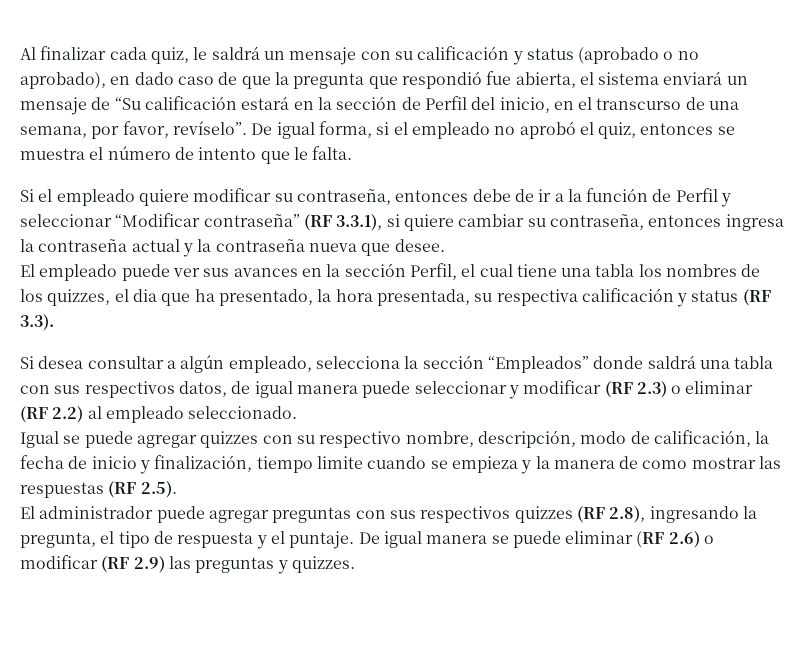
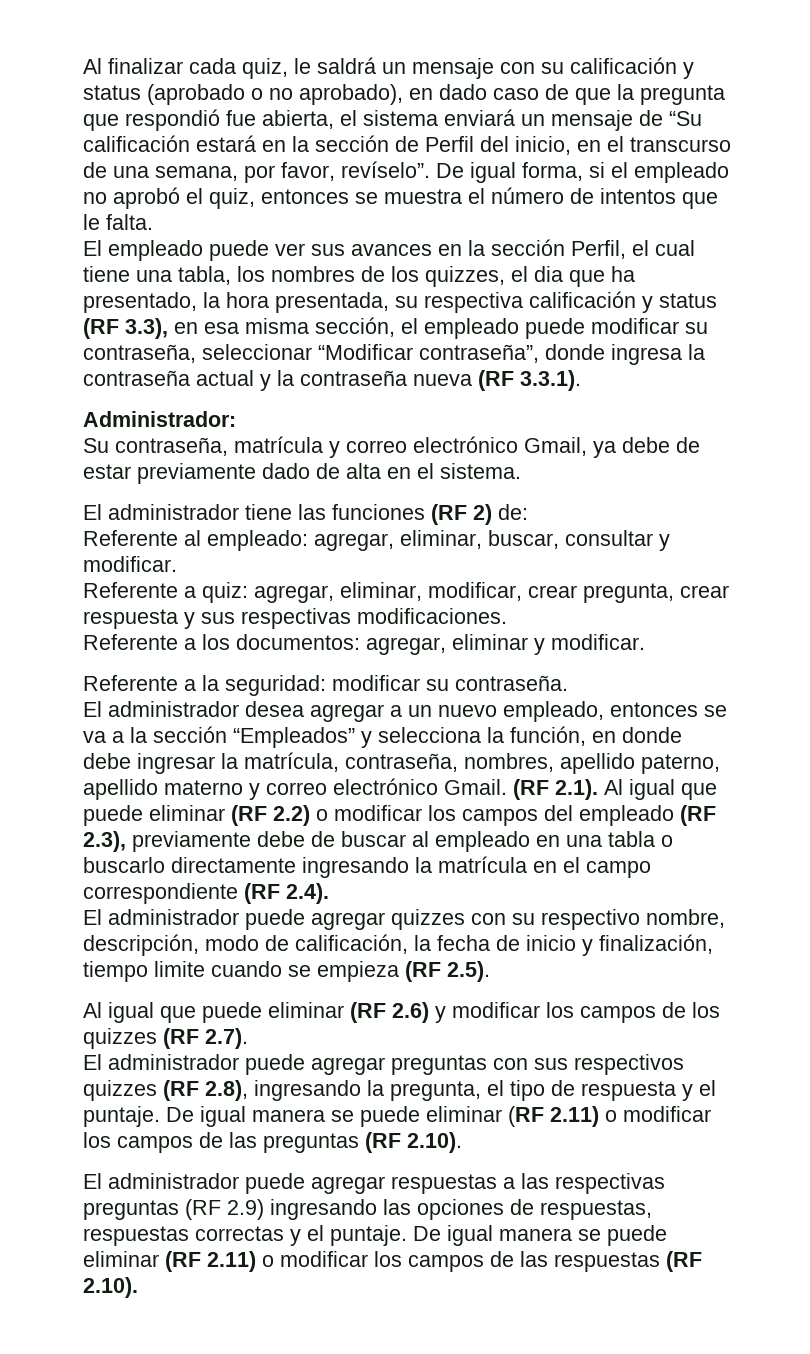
[198,147,257,160] intento -> [600,188,676,204] intentos
[20,188,732,207] [20,213,784,231] [20,238,445,257] // Si el empleado quiere modificar su contraseña, entonces debe de ir a la función de Perfil y seleccionar “Modificar contraseña” (RF 3.3.1), si quiere cambiar su contraseña, entonces ingresa la contraseña actual y la contraseña nueva que desee. -> (153, 222) none
[595,264,635,277] tabla -> [178,266,231,285] tabla,
[20,314,54,331] [20,355,774,373] [20,380,754,399] [20,406,298,423] [20,431,81,448] 3.3). // Si desea consultar a algún empleado, selecciona la sección “Empleados” donde saldrá una tabla con sus respectivos datos, de igual manera puede seleccionar y modificar (RF 2.3) o eliminar (RF 2.2) al empleado seleccionado. // Igual se -> [125,317,708,339] [83,344,705,365] [83,370,581,391] [83,411,236,427] [83,436,700,458] [83,463,521,484] [83,504,528,525] [83,530,670,551] [83,556,177,572] [83,582,729,603] [83,608,507,629] [83,634,645,655] [83,675,568,696] [83,701,727,722] [83,726,682,748] [83,752,720,774] [83,778,717,800] [83,805,716,826] [83,831,673,852] [83,856,651,878] [83,883,329,904] [83,909,239,925] 3.3), en esa misma sección, el empleado puede modificar su contraseña, seleccionar “Modificar contraseña”, donde ingresa la contraseña actual y la contraseña nueva (RF 3.3.1). // Administrador: // Su contraseña, matrícula y correo electrónico Gmail, ya debe de estar previamente dado de alta en el sistema. // El administrador tiene las funciones (RF 2) de: // Referente al empleado: agregar, eliminar, buscar, consultar y modificar. // Referente a quiz: agregar, eliminar, modificar, crear pregunta, crear respuesta y sus respectivas modificaciones. // Referente a los documentos: agregar, eliminar y modificar. // Referente a la seguridad: modificar su contraseña. // El administrador desea agregar a un nuevo empleado, entonces se va a la sección “Empleados” y selecciona la función, en donde debe ingresar la matrícula, contraseña, nombres, apellido paterno, apellido materno y correo electrónico Gmail. (RF 2.1). Al igual que puede eliminar (RF 2.2) o modificar los campos del empleado (RF 2.3), previamente debe de buscar al empleado en una tabla o buscarlo directamente ingresando la matrícula en el campo correspondiente (RF 2.4). // El administrador
[521,456,782,474] [20,481,177,498] y la manera de como mostrar las respuestas (RF 2.5). -> [405,961,490,982] [83,1002,720,1023] [83,1028,248,1049] (RF 2.5). // Al igual que puede eliminar (RF 2.6) y modificar los campos de los quizzes (RF 2.7).
[668,531,715,548] [20,555,355,574] 2.6) o modificar (RF 2.9) las preguntas y quizzes. -> [550,1106,711,1127] [83,1132,462,1153] [83,1173,665,1194] [83,1199,652,1220] [83,1225,667,1246] [83,1251,702,1272] [83,1277,138,1298] 2.11) o modificar los campos de las preguntas (RF 2.10). // El administrador puede agregar respuestas a las respectivas preguntas (RF 2.9) ingresando las opciones de respuestas, respuestas correctas y el puntaje. De igual manera se puede eliminar (RF 2.11) o modificar los campos de las respuestas (RF 2.10).

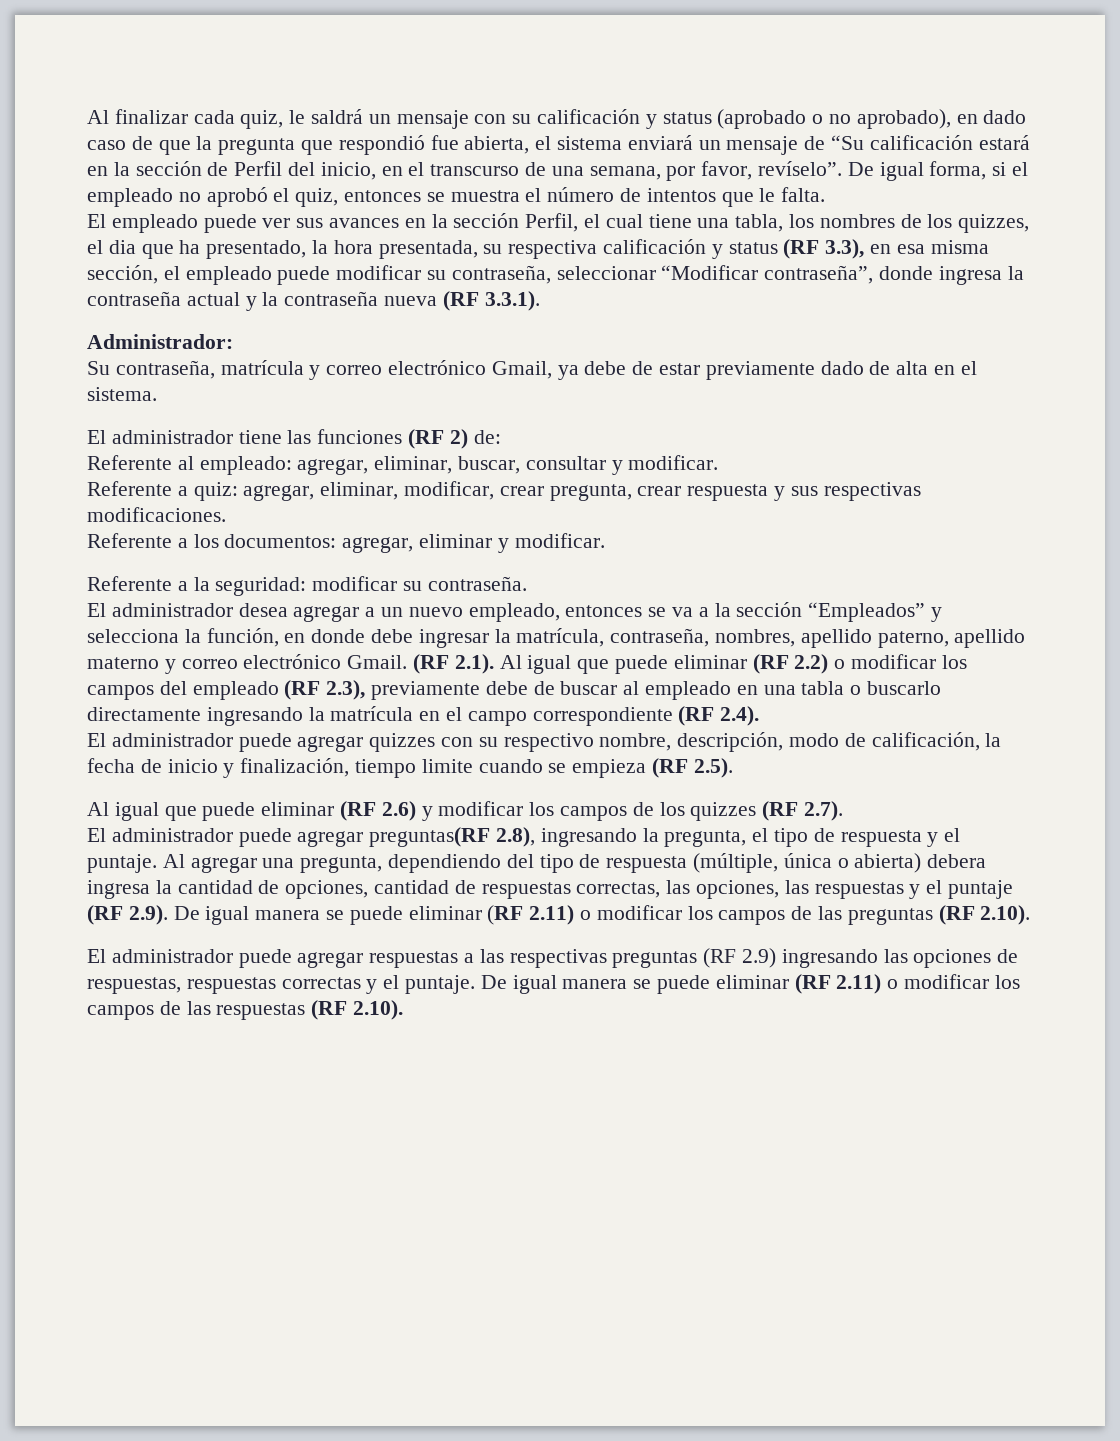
[391,1054,684,1075] [83,1080,199,1101] preguntas con sus respectivos quizzes (RF -> [369,827,491,847] preguntas(RF
(160, 1116) none -> [162,853,987,873] [87,880,1014,899] [87,905,168,925] Al agregar una pregunta, dependiendo del tipo de respuesta (múltiple, única o abierta) debera ingresa la cantidad de opciones, cantidad de respuestas correctas, las opciones, las respuestas y el puntaje (RF 2.9).

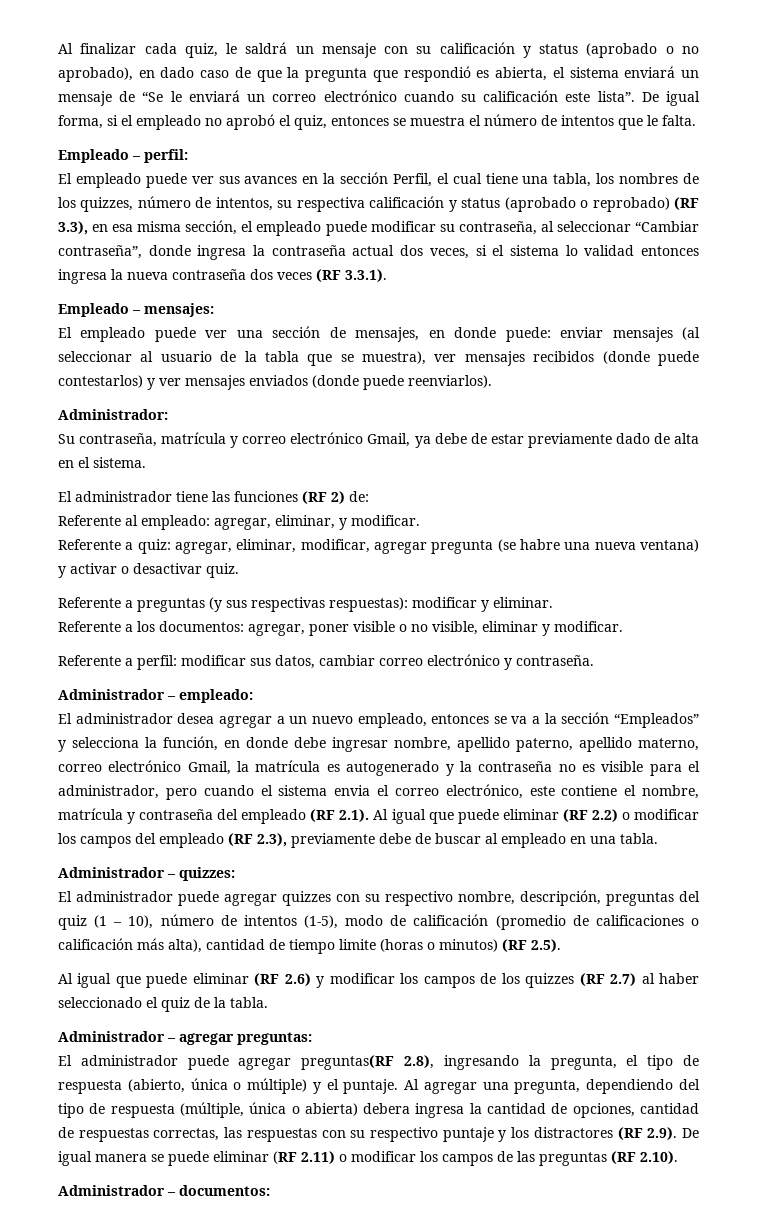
[430,135,459,150] fue -> [476,70,490,78] es
[831,135,1030,150] [87,161,843,181] “Su calificación estará en la sección de Perfil del inicio, en el transcurso de una semana, por favor, revíselo”. -> [142,90,635,102] “Se le enviará un correo electrónico cuando su calificación este lista”.
(826, 194) none -> [58,149,188,163] // Empleado – perfil:
[87,240,478,259] el dia que ha presentado, la hora presentada, -> [137,196,273,211] número de intentos,
(778, 248) none -> [504,197,670,212] (aprobado o reprobado)
[556,265,759,280] seleccionar “Modificar -> [540,221,700,232] al seleccionar “Cambiar
[245,291,540,311] y la contraseña nueva (RF 3.3.1). -> [400,245,699,259] [58,269,387,284] [58,303,214,317] [58,326,700,342] [58,351,699,366] [58,375,492,390] dos veces, si el sistema lo validad entonces ingresa la nueva contraseña dos veces (RF 3.3.1). // Empleado – mensajes: // El empleado puede ver una sección de mensajes, en donde puede: enviar mensajes (al seleccionar al usuario de la tabla que se muestra), ver mensajes recibidos (donde puede contestarlos) y ver mensajes enviados (donde puede reenviarlos).
[458,456,606,474] buscar, consultar -> (335, 522) none
[499,482,921,501] [87,507,226,522] crear pregunta, crear respuesta y sus respectivas modificaciones. -> [374,539,699,554] [58,563,239,578] [58,597,553,612] agregar pregunta (se habre una nueva ventana) y activar o desactivar quiz. // Referente a preguntas (y sus respectivas respuestas): modificar y eliminar.
(414, 545) none -> [309,621,478,636] poner visible o no visible,
[193,576,527,596] la seguridad: modificar su contraseña. -> [137,654,594,670] [58,689,253,703] perfil: modificar sus datos, cambiar correo electrónico y contraseña. // Administrador – empleado:
[494,628,1026,648] [87,654,408,674] la matrícula, contraseña, nombres, apellido paterno, apellido materno y correo electrónico Gmail. -> [394,737,699,752] [58,760,700,776] [58,784,699,800] [58,808,307,824] nombre, apellido paterno, apellido materno, correo electrónico Gmail, la matrícula es autogenerado y la contraseña no es visible para el administrador, pero cuando el sistema envia el correo electrónico, este contiene el nombre, matrícula y contraseña del empleado
[801,681,942,695] [87,706,760,726] tabla o buscarlo directamente ingresando la matrícula en el campo correspondiente (RF 2.4). -> [620,833,658,844] [58,867,235,881] tabla. // Administrador – quizzes:
[789,732,1002,751] [87,758,647,778] modo de calificación, la fecha de inicio y finalización, tiempo limite cuando se empieza -> [606,891,700,906] [58,914,699,930] [58,938,498,954] preguntas del quiz (1 – 10), número de intentos (1-5), modo de calificación (promedio de calificaciones o calificación más alta), cantidad de tiempo limite (horas o minutos)
[804,801,844,821] 2.7). -> [610,973,700,986] [58,997,268,1012] [58,1031,312,1045] 2.7) al haber seleccionado el quiz de la tabla. // Administrador – agregar preguntas:
(922, 838) none -> [127,1078,308,1094] (abierto, única o múltiple)
[696,880,1014,899] opciones, las respuestas y el puntaje -> [246,1127,613,1142] respuestas con su respectivo puntaje y los distractores
[87,948,1019,968] [87,974,1020,994] [87,1000,404,1020] El administrador puede agregar respuestas a las respectivas preguntas (RF 2.9) ingresando las opciones de respuestas, respuestas correctas y el puntaje. De igual manera se puede eliminar (RF 2.11) o modificar los campos de las respuestas (RF 2.10). -> [58,1185,270,1196] Administrador – documentos:

